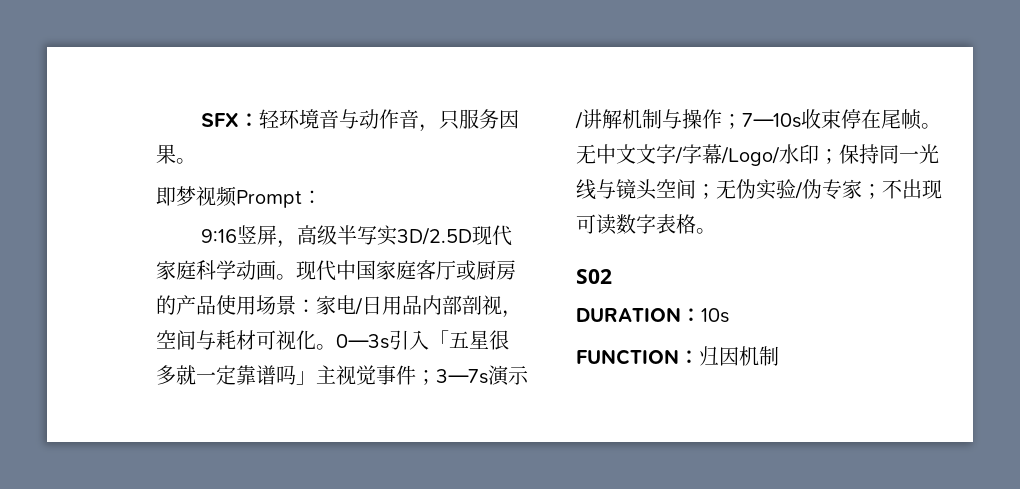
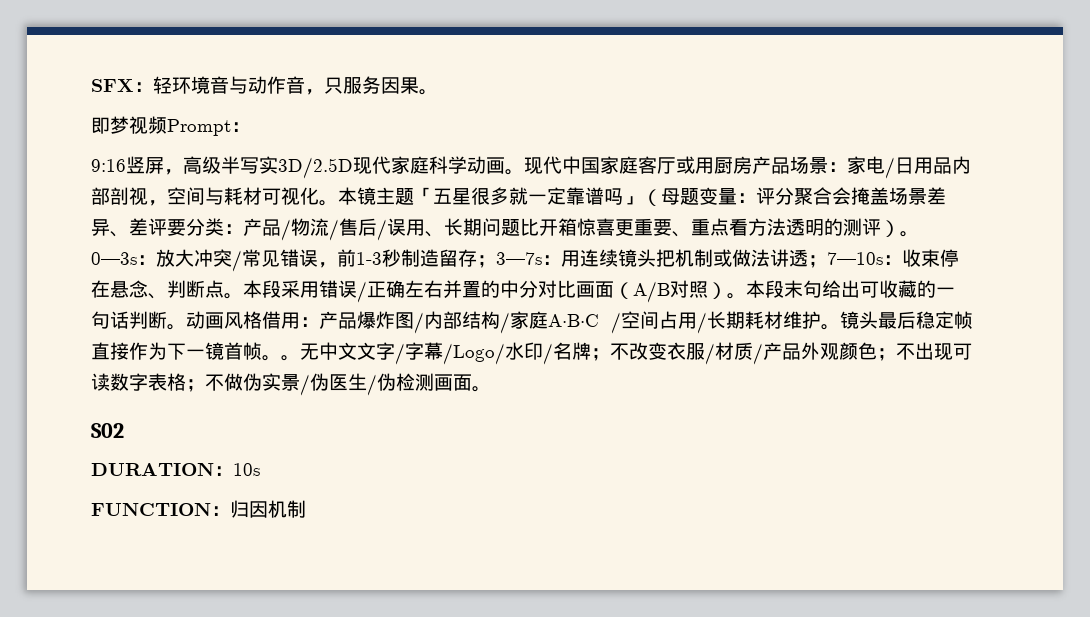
[476,260,516,280] [156,295,256,315] 厨房的产品使用 -> [695,156,790,174] 用厨房产品
[336,330,429,350] 0—3s引入 -> [338,187,414,205] 本镜主题
[316,365,529,386] [575,109,922,130] 主视觉事件；3—7s演示/讲解机制与操作；7—10s收束停在尾帧 -> [642,187,946,206] [91,218,919,241] [91,249,959,272] [91,280,955,303] [91,311,973,334] [91,342,281,361] （母题变量：评分聚合会掩盖场景差异、差评要分类：产品/物流/售后/误用、长期问题比开箱惊喜更重要、重点看方法透明的测评）。0—3s：放大冲突/常见错误，前1-3秒制造留存；3—7s：用连续镜头把机制或做法讲透；7—10s：收束停在悬念、判断点。本段采用错误/正确左右并置的中分对比画面（A/B对照）。本段末句给出可收藏的一句话判断。动画风格借用：产品爆炸图/内部结构/家庭A·B·C /空间占用/长期耗材维护。镜头最后稳定帧直接作为下一镜首帧。
[819,144,939,164] [576,179,862,200] ；保持同一光线与镜头空间；无伪实验/伪专家 -> [543,342,877,365] /名牌；不改变衣服/材质/产品外观颜色
(696, 224) none -> [186,373,472,396] ；不做伪实景/伪医生/伪检测画面

